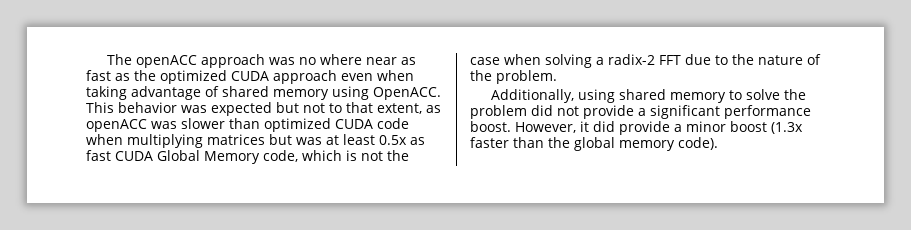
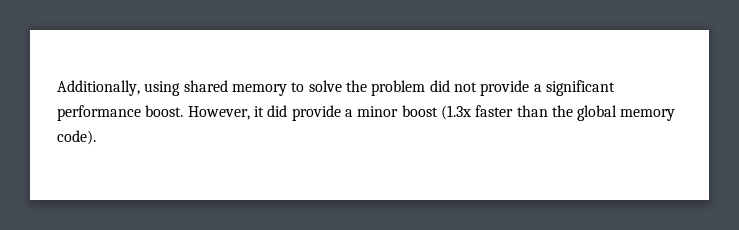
[106,54,416,68] [86,70,414,84] [86,86,441,100] [86,102,441,116] [86,118,409,132] [86,134,425,148] [86,150,409,164] [470,54,821,68] [470,70,557,84] The openACC approach was no where near as fast as the optimized CUDA approach even when taking advantage of shared memory using OpenACC. This behavior was expected but not to that extent, as openACC was slower than optimized CUDA code when multiplying matrices but was at least 0.5x as fast CUDA Global Memory code, which is not the case when solving a radix-2 FFT due to the nature of the problem. // -> (57, 88) none

